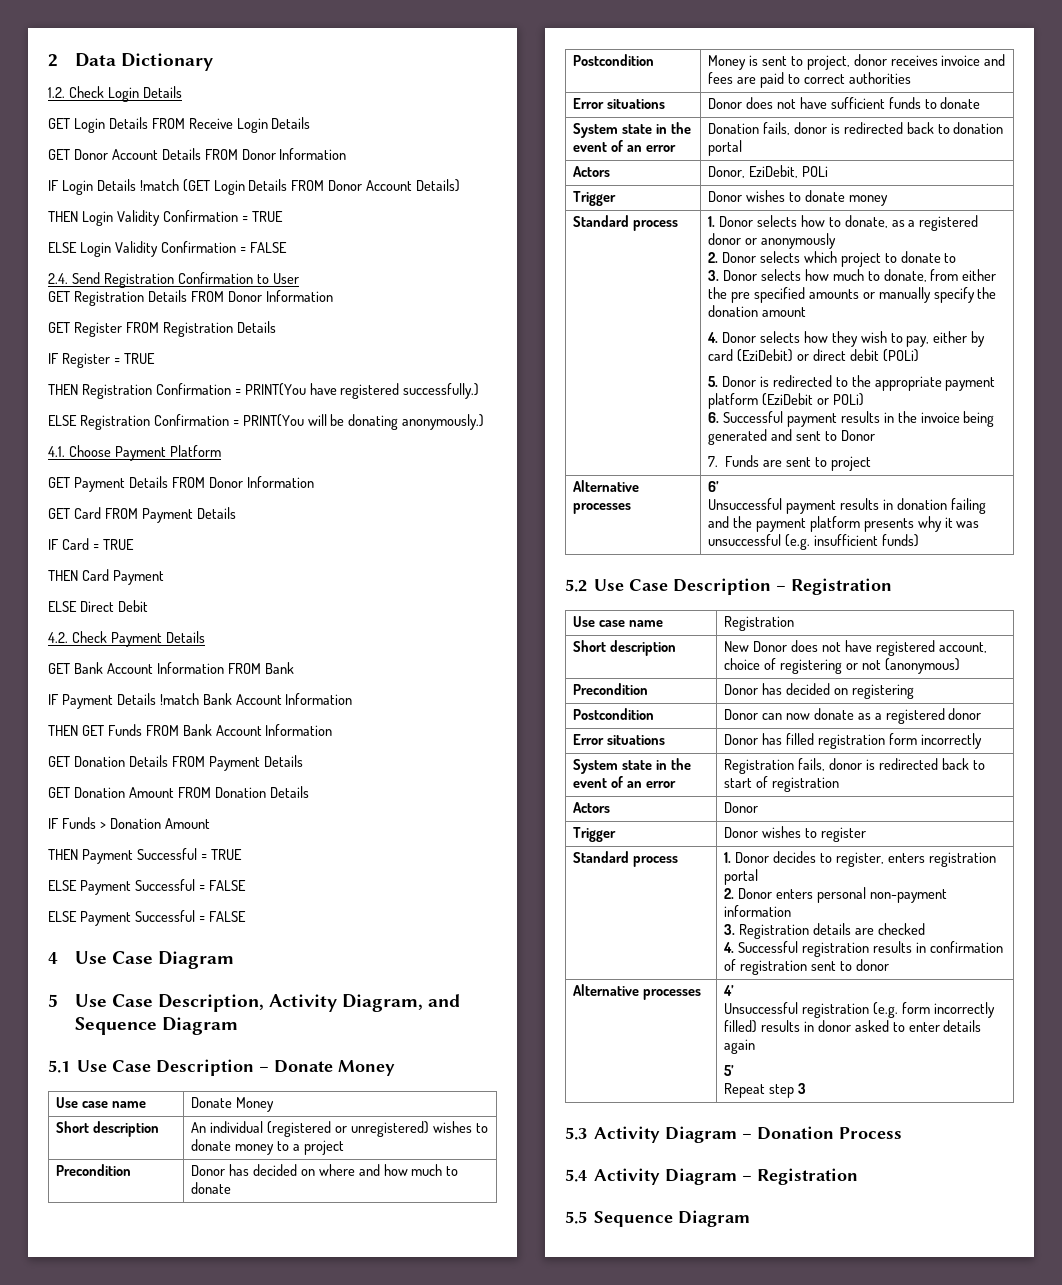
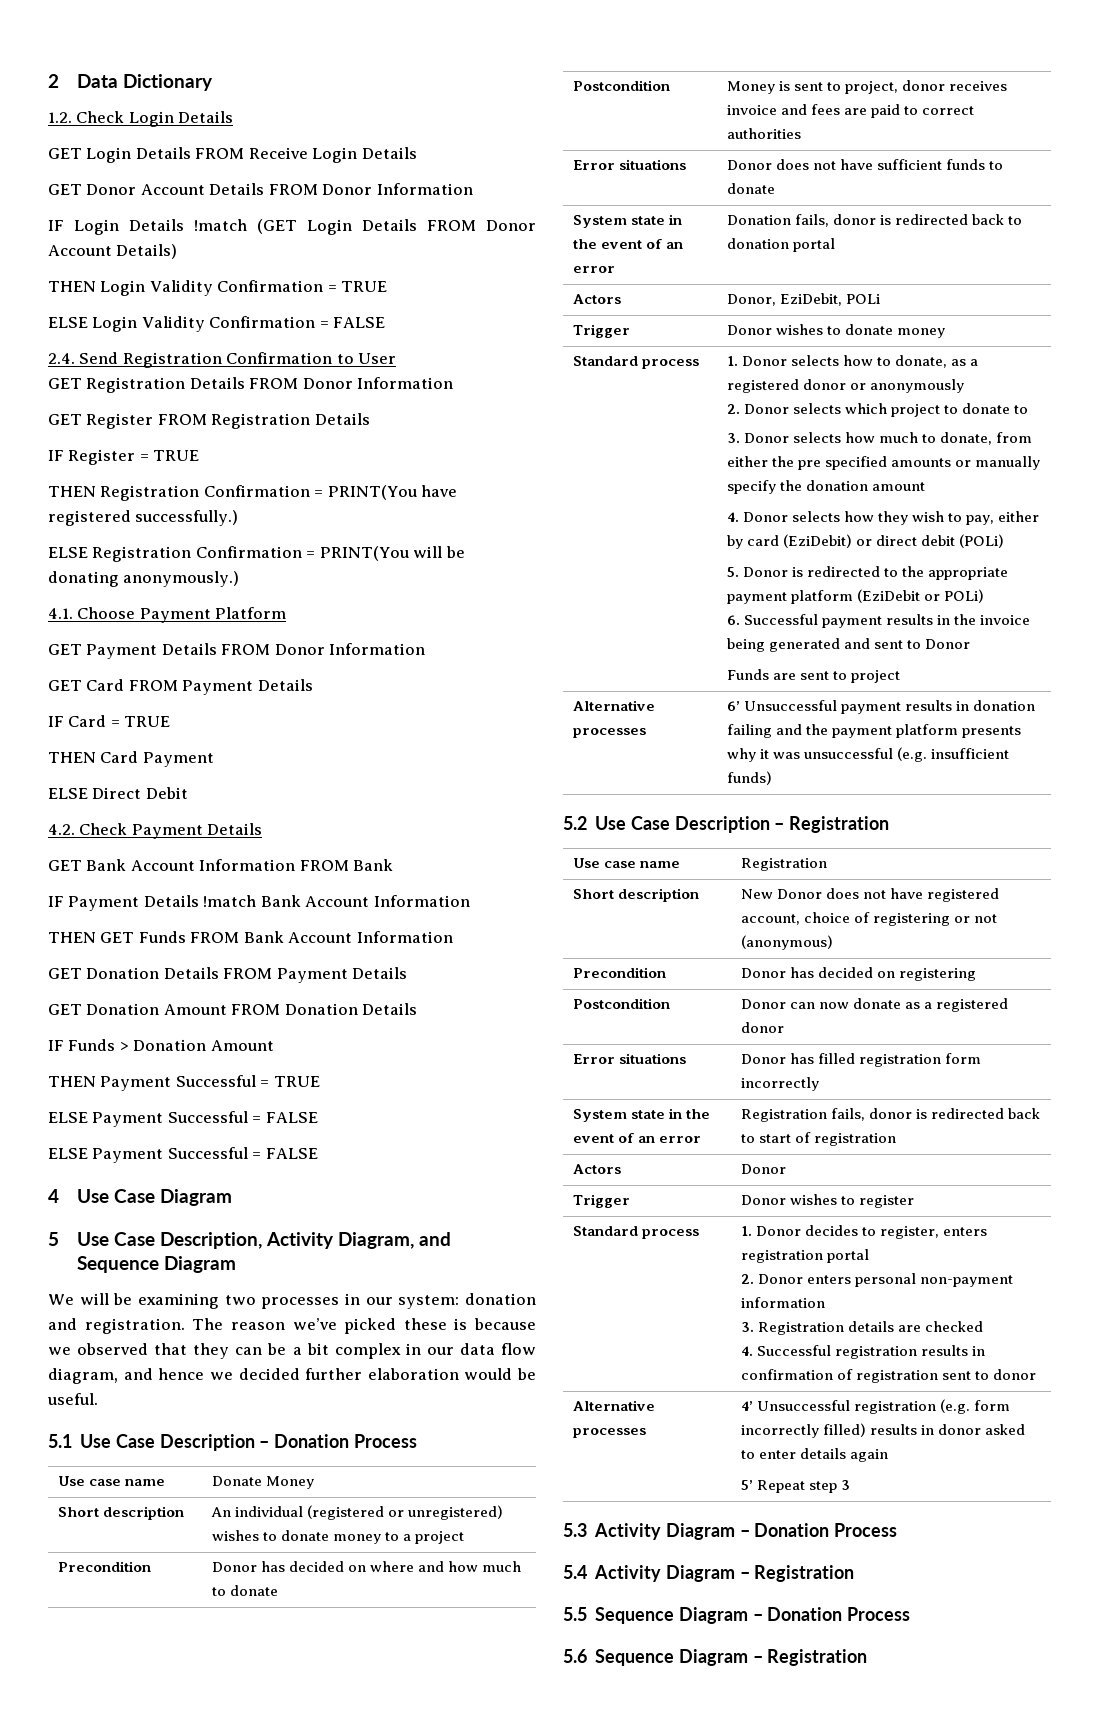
(238, 1026) none -> [48,1293,536,1309] [48,1318,536,1334] [48,1343,536,1359] [48,1368,536,1384] [47,1393,98,1405] // We will be examining two processes in our system: donation and registration. The reason we’ve picked these is because we observed that they can be a bit complex in our data flow diagram, and hence we decided further elaboration would be useful.
[274,1060,396,1076] Donate Money -> [274,1434,417,1448] Donation Process
[708,456,719,467] 7. -> (970, 644) none
(720, 486) // -> (740, 706) none
(735, 990) // -> (753, 1406) none
(735, 1070) // -> (753, 1485) none
(751, 1218) none -> [752,1607,911,1621] [563,1649,868,1666] – Donation Process // 5.6 Sequence Diagram – Registration

